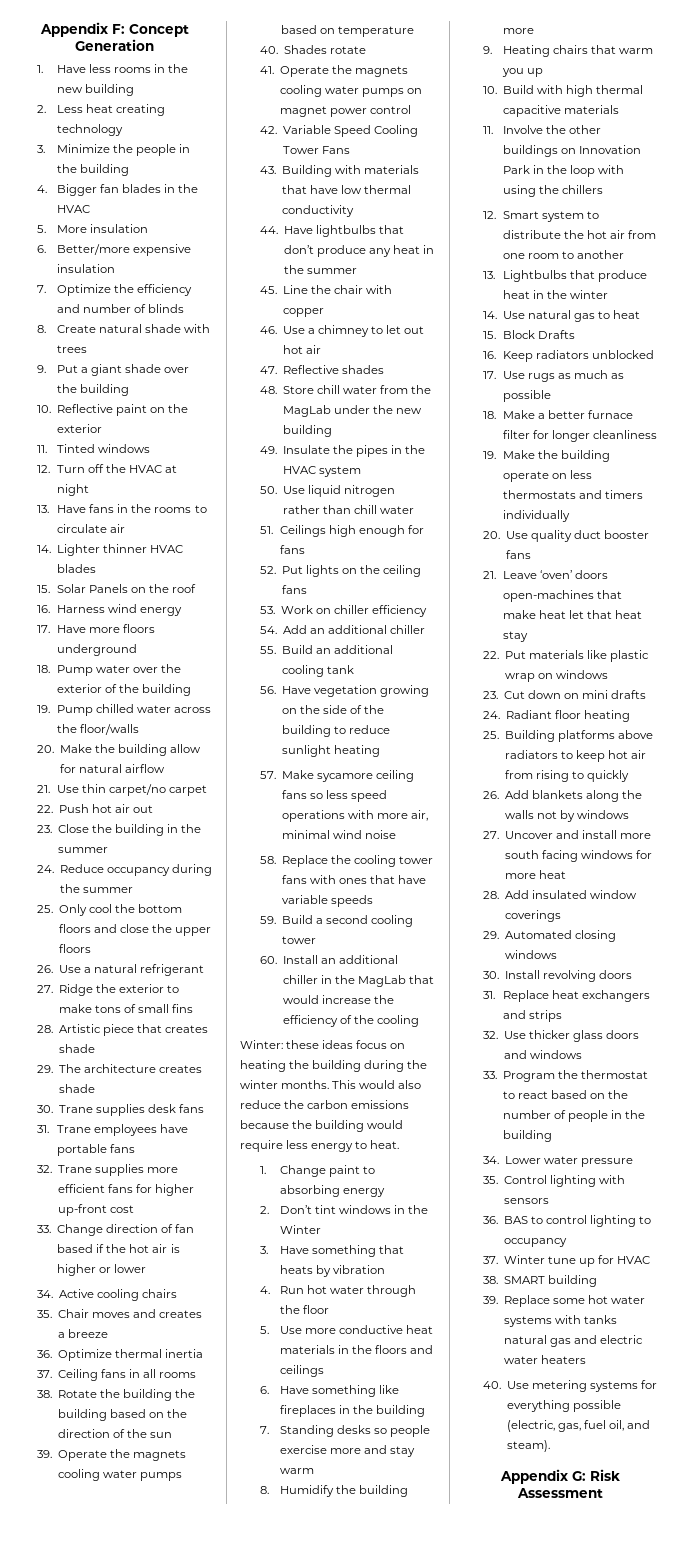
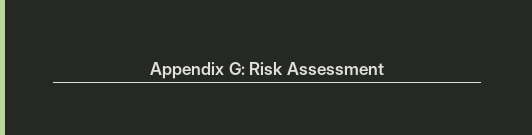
[39,22,189,37] [75,39,154,51] [36,64,189,73] [56,84,135,96] [36,104,166,116] [56,124,123,136] [36,144,191,156] [56,164,130,176] [36,184,199,196] [56,205,90,213] [36,224,149,233] [36,244,192,256] [56,264,115,273] [36,284,193,296] [56,304,185,313] [36,324,211,333] [56,345,87,353] [36,364,190,376] [56,384,130,396] [36,404,189,416] [56,424,102,433] [36,444,151,453] [36,464,178,473] [56,484,89,496] [36,504,207,513] [56,524,126,533] [36,544,184,556] [56,564,96,573] [36,584,197,593] [36,604,183,616] [36,624,156,633] [56,644,137,656] [36,664,182,676] [56,684,192,696] [36,704,212,716] [56,724,140,735] [36,744,202,756] [59,764,165,773] [36,784,208,796] [36,804,154,813] [36,824,202,836] [57,847,108,853] [36,864,212,876] [59,884,133,893] [36,904,183,916] [58,924,212,936] [58,944,91,953] [36,964,205,976] [36,984,180,996] [58,1004,194,1013] [36,1024,209,1036] [58,1044,95,1053] [36,1064,202,1073] [58,1084,95,1093] [36,1104,205,1116] [36,1124,189,1136] [56,1144,136,1156] [36,1164,178,1176] [57,1184,195,1196] [57,1204,134,1216] [36,1224,195,1236] [56,1244,180,1253] [56,1264,147,1276] [36,1289,177,1301] [36,1309,203,1318] [57,1329,108,1338] [36,1349,203,1361] [36,1369,197,1381] [36,1389,196,1401] [57,1409,188,1421] [57,1429,173,1438] [36,1449,186,1461] [57,1469,182,1481] [280,25,414,37] [259,45,366,54] [259,65,409,77] [279,85,423,97] [279,105,412,117] [259,125,418,137] [282,146,350,154] [259,165,419,177] [281,185,412,194] [281,205,354,217] [259,225,404,237] [283,245,435,257] [283,265,357,274] [259,285,393,294] [282,308,324,317] [259,325,425,337] [282,345,321,354] [259,365,384,374] [259,385,432,394] [282,405,423,417] [282,425,332,437] [259,445,426,457] [282,466,361,477] [259,485,395,497] [282,505,415,514] [259,525,425,537] [279,545,305,554] [259,565,422,577] [281,585,307,594] [259,605,428,617] [259,625,426,634] [259,645,393,654] [281,665,354,677] [259,685,429,697] [281,705,385,714] [281,725,390,737] [281,745,380,757] [259,770,414,782] [281,790,388,802] [281,810,429,822] [281,830,396,839] [259,855,434,867] [281,875,427,884] [281,895,373,907] [259,915,414,927] [281,936,316,944] [259,955,398,964] [282,975,435,987] [282,995,394,1004] [282,1015,420,1027] [240,1040,406,1049] [240,1060,428,1072] [240,1080,422,1089] [240,1100,410,1109] [240,1120,404,1132] [240,1140,400,1152] [259,1165,376,1177] [279,1185,386,1197] [259,1205,429,1214] [279,1225,321,1234] [259,1245,405,1257] [279,1265,386,1277] [259,1285,417,1297] [279,1305,330,1314] [259,1325,434,1334] [279,1345,434,1354] [279,1365,324,1377] [259,1385,400,1397] [279,1405,426,1417] [259,1425,431,1437] [279,1445,416,1457] [279,1468,314,1474] [259,1485,409,1497] [502,28,534,34] [482,45,654,57] [501,68,544,77] [482,85,644,97] [502,105,620,117] [482,125,602,134] [502,145,642,157] [502,165,625,177] [502,185,604,197] [482,211,600,222] [502,230,657,239] [502,250,625,259] [482,270,648,282] [502,290,609,299] [482,310,641,322] [482,330,576,339] [482,350,655,362] [482,370,625,382] [502,390,551,402] [482,410,634,419] [502,430,658,442] [482,450,611,462] [502,470,593,482] [502,490,644,499] [502,510,570,522] [482,530,650,542] [505,550,531,559] [482,570,609,579] [502,590,623,602] [502,610,643,619] [502,631,528,642] [482,650,650,662] [504,670,608,682] [482,690,647,699] [482,710,630,722] [482,730,653,742] [504,750,647,762] [504,770,630,782] [482,790,643,802] [504,810,630,822] [482,830,652,839] [504,850,653,862] [504,870,566,879] [482,890,637,899] [504,910,561,922] [482,930,616,942] [504,950,557,959] [482,970,632,982] [482,990,651,1002] [502,1010,563,1022] [482,1030,640,1042] [503,1050,582,1059] [482,1070,649,1082] [502,1090,629,1099] [502,1110,646,1122] [502,1130,552,1142] [482,1156,633,1167] [482,1175,625,1187] [503,1198,549,1204] [482,1215,652,1227] [503,1238,567,1247] [482,1255,651,1267] [482,1275,597,1287] [482,1295,646,1307] [503,1315,617,1327] [503,1335,644,1347] [503,1355,586,1364] [482,1380,658,1392] [506,1400,621,1412] [506,1420,651,1432] [506,1440,550,1452] [500,1469,568,1484] Appendix F: Concept Generation // 1. Have less rooms in the new building // 2. Less heat creating technology // 3. Minimize the people in the building // 4. Bigger fan blades in the HVAC // 5. More insulation // 6. Better/more expensive insulation // 7. Optimize the efficiency and number of blinds // 8. Create natural shade with trees // 9. Put a giant shade over the building // 10. Reflective paint on the exterior // 11. Tinted windows // 12. Turn off the HVAC at night // 13. Have fans in the rooms to circulate air // 14. Lighter thinner HVAC blades // 15. Solar Panels on the roof // 16. Harness wind energy // 17. Have more floors underground // 18. Pump water over the exterior of the building // 19. Pump chilled water across the floor/walls // 20. Make the building allow for natural airflow // 21. Use thin carpet/no carpet // 22. Push hot air out // 23. Close the building in the summer // 24. Reduce occupancy during the summer // 25. Only cool the bottom floors and close the upper floors // 26. Use a natural refrigerant // 27. Ridge the exterior to make tons of small fins // 28. Artistic piece that creates shade // 29. The architecture creates shade // 30. Trane supplies desk fans // 31. Trane employees have portable fans // 32. Trane supplies more efficient fans for higher up-front cost // 33. Change direction of fan based if the hot air is higher or lower // 34. Active cooling chairs // 35. Chair moves and creates a breeze // 36. Optimize thermal inertia // 37. Ceiling fans in all rooms // 38. Rotate the building the building based on the direction of the sun // 39. Operate the magnets cooling water pumps based on temperature // 40. Shades rotate // 41. Operate the magnets cooling water pumps on magnet power control // 42. Variable Speed Cooling Tower Fans // 43. Building with materials that have low thermal conductivity // 44. Have lightbulbs that don’t produce any heat in the summer // 45. Line the chair with copper // 46. Use a chimney to let out hot air // 47. Reflective shades // 48. Store chill water from the MagLab under the new building // 49. Insulate the pipes in the HVAC system // 50. Use liquid nitrogen rather than chill water // 51. Ceilings high enough for fans // 52. Put lights on the ceiling fans // 53. Work on chiller efficiency // 54. Add an additional chiller // 55. Build an additional cooling tank // 56. Have vegetation growing on the side of the building to reduce sunlight heating // 57. Make sycamore ceiling fans so less speed operations with more air, minimal wind noise // 58. Replace the cooling tower fans with ones that have variable speeds // 59. Build a second cooling tower // 60. Install an additional chiller in the MagLab that would increase the efficiency of the cooling // Winter: these ideas focus on heating the building during the winter months. This would also reduce the carbon emissions because the building would require less energy to heat. // 1. Change paint to absorbing energy // 2. Don’t tint windows in the Winter // 3. Have something that heats by vibration // 4. Run hot water through the floor // 5. Use more conductive heat materials in the floors and ceilings // 6. Have something like fireplaces in the building // 7. Standing desks so people exercise more and stay warm // 8. Humidify the building more // 9. Heating chairs that warm you up // 10. Build with high thermal capacitive materials // 11. Involve the other buildings on Innovation Park in the loop with using the chillers // 12. Smart system to distribute the hot air from one room to another // 13. Lightbulbs that produce heat in the winter // 14. Use natural gas to heat // 15. Block Drafts // 16. Keep radiators unblocked // 17. Use rugs as much as possible // 18. Make a better furnace filter for longer cleanliness // 19. Make the building operate on less thermostats and timers individually // 20. Use quality duct booster fans // 21. Leave ‘oven’ doors open-machines that make heat let that heat stay // 22. Put materials like plastic wrap on windows // 23. Cut down on mini drafts // 24. Radiant floor heating // 25. Building platforms above radiators to keep hot air from rising to quickly // 26. Add blankets along the walls not by windows // 27. Uncover and install more south facing windows for more heat // 28. Add insulated window coverings // 29. Automated closing windows // 30. Install revolving doors // 31. Replace heat exchangers and strips // 32. Use thicker glass doors and windows // 33. Program the thermostat to react based on the number of people in the building // 34. Lower water pressure // 35. Control lighting with sensors // 36. BAS to control lighting to occupancy // 37. Winter tune up for HVAC // 38. SMART building // 39. Replace some hot water systems with tanks natural gas and electric water heaters // 40. Use metering systems for everything possible (electric, gas, fuel oil, and steam). // Appendix -> [150,62,225,79] Appendix

